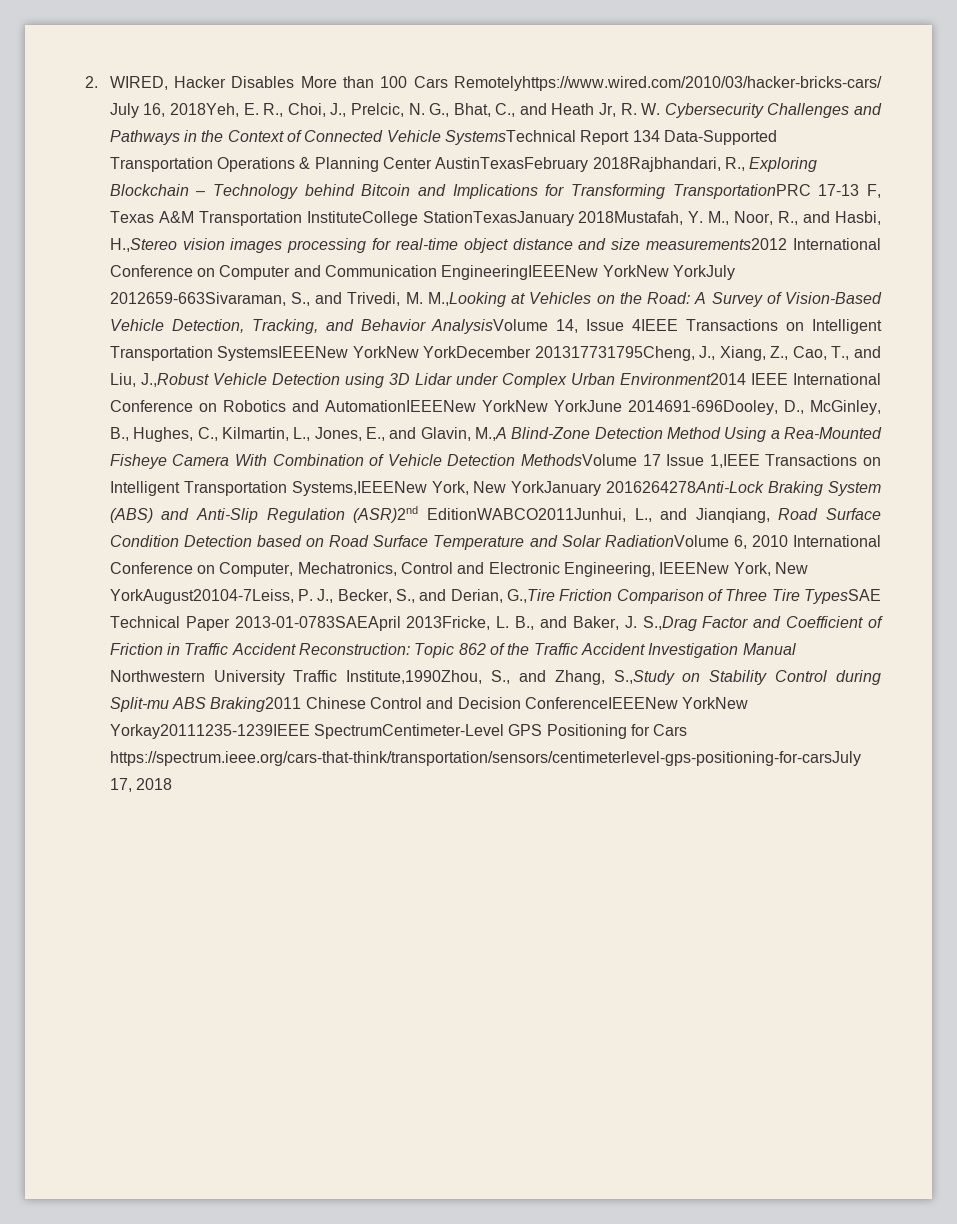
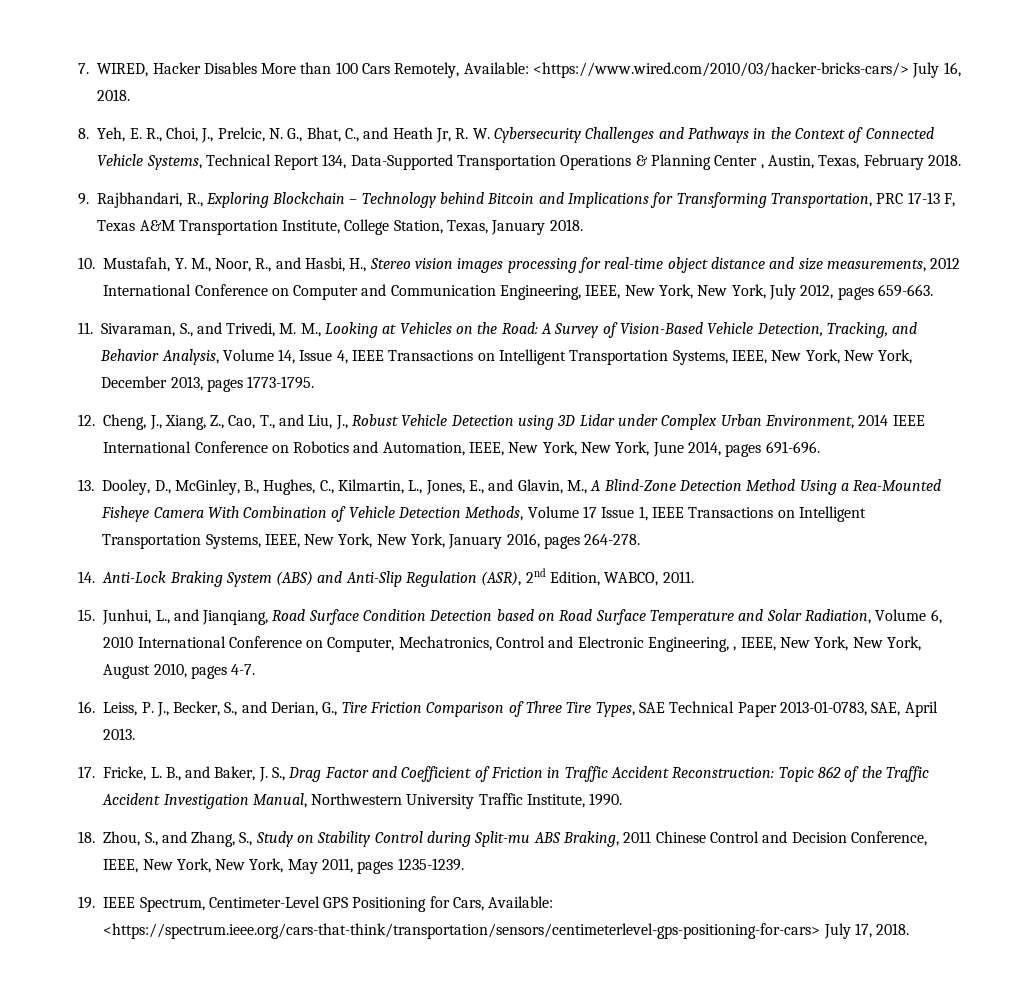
[84,76,98,88] 2. -> [78,63,90,74] 7.
[454,76,882,91] [109,103,239,118] Remotelyhttps://www.wired.com/2010/03/hacker-bricks-cars/ July 16, 2018Yeh, -> [394,62,961,78] [97,89,131,101] [78,127,126,142] Remotely, Available: <https://www.wired.com/2010/03/hacker-bricks-cars/> July 16, 2018. // 8. Yeh,
[445,130,660,145] SystemsTechnical Report 134 -> [146,154,347,170] Systems, Technical Report 134,
[435,157,721,172] AustinTexasFebruary 2018Rajbhandari, -> [760,154,961,170] [78,192,183,208] , Austin, Texas, February 2018. // 9. Rajbhandari,
[672,184,811,199] TransportationPRC -> [771,193,904,208] Transportation, PRC
[306,211,684,226] InstituteCollege StationTexasJanuary 2018Mustafah, -> [282,219,583,235] [78,257,171,272] Institute, College Station, Texas, January 2018. // 10. Mustafah,
[109,238,177,252] H.,Stereo -> [349,258,411,272] H., Stereo
[646,238,788,250] measurements2012 -> [826,257,961,272] measurements, 2012
[441,265,736,280] [109,292,286,306] EngineeringIEEENew YorkNew YorkJuly 2012659-663Sivaraman, -> [500,284,933,300] [78,322,176,337] Engineering, IEEE, New York, New York, July 2012, pages 659-663. // 11. Sivaraman,
[427,292,506,307] M.,Looking -> [300,322,379,338] M., Looking
[431,319,882,334] [109,346,695,361] AnalysisVolume 14, Issue 4IEEE Transactions on Intelligent Transportation SystemsIEEENew YorkNew YorkDecember 201317731795Cheng, -> [161,349,913,365] [101,376,315,392] [78,414,147,430] Analysis, Volume 14, Issue 4, IEEE Transactions on Intelligent Transportation Systems, IEEE, New York, New York, December 2013, pages 1773-1795. // 12. Cheng,
[140,373,209,387] J.,Robust -> [335,414,399,430] J., Robust
[619,373,746,385] Environment2014 -> [764,414,889,429] Environment, 2014
[324,400,778,415] AutomationIEEENew YorkNew YorkJune 2014691-696Dooley, -> [382,441,820,457] [78,479,151,495] Automation, IEEE, New York, New York, June 2014, pages 691-696. // 13. Dooley,
[474,427,507,441] M.,A -> [567,480,601,494] M., A
[521,454,881,468] [109,481,765,496] MethodsVolume 17 Issue 1,IEEE Transactions on Intelligent Transportation Systems,IEEENew York, New YorkJanuary 2016264278Anti-Lock -> [465,506,866,522] [102,533,641,549] [78,571,167,583] Methods, Volume 17 Issue 1, IEEE Transactions on Intelligent Transportation Systems, IEEE, New York, New York, January 2016, pages 264-278. // 14. Anti-Lock
[353,506,626,523] (ASR)2nd EditionWABCO2011Junhui, -> [481,568,694,586] [78,609,152,625] (ASR), 2nd Edition, WABCO, 2011. // 15. Junhui,
[604,535,729,547] RadiationVolume -> [804,609,927,624] Radiation, Volume
[659,562,809,576] [109,589,294,604] IEEENew York, New YorkAugust20104-7Leiss, -> [733,636,921,651] [103,663,256,679] [78,701,138,716] , IEEE, New York, New York, August 2010, pages 4-7. // 16. Leiss,
[507,589,556,603] G.,Tire -> [322,702,367,716] G., Tire
[804,589,882,604] [109,616,491,631] TypesSAE Technical Paper 2013-01-0783SAEApril 2013Fricke, -> [595,701,938,717] [103,728,136,740] [78,766,147,781] Types, SAE Technical Paper 2013-01-0783, SAE, April 2013. // 17. Fricke,
[642,616,697,631] S.,Drag -> [272,767,322,782] S., Drag
[742,643,796,655] Manual -> [252,793,307,808] Manual,
[346,670,483,684] Institute,1990Zhou, -> [527,793,623,808] [78,831,141,846] Institute, 1990. // 18. Zhou,
[613,670,675,685] S.,Study -> [239,831,293,847] S., Study
[210,697,302,712] Braking2011 -> [563,831,652,847] Braking, 2011
[525,697,749,709] [109,724,688,739] [109,751,861,766] [109,778,173,792] ConferenceIEEENew YorkNew Yorkay20111235-1239IEEE SpectrumCentimeter-Level GPS Positioning for Cars https://spectrum.ieee.org/cars-that-think/transportation/sensors/centimeterlevel-gps-positioning-for-carsJuly 17, 2018 -> [850,831,927,846] [103,858,464,874] [78,896,554,912] [103,923,910,939] Conference, IEEE, New York, New York, May 2011, pages 1235-1239. // 19. IEEE Spectrum, Centimeter-Level GPS Positioning for Cars, Available: <https://spectrum.ieee.org/cars-that-think/transportation/sensors/centimeterlevel-gps-positioning-for-cars> July 17, 2018.

